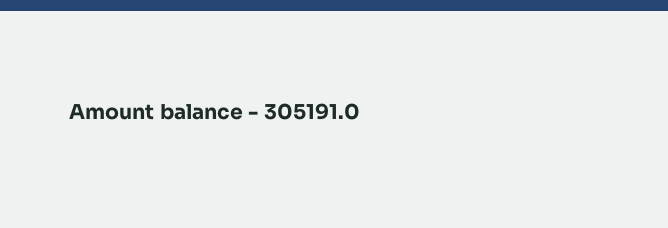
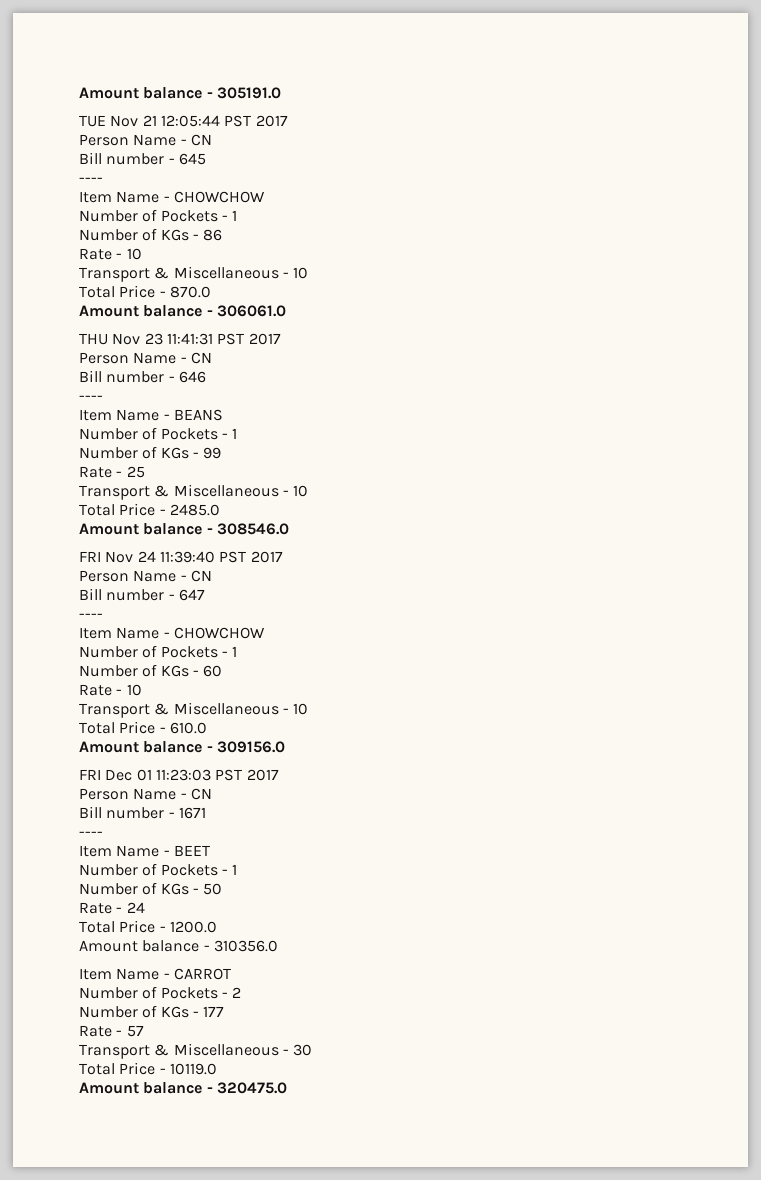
(360, 111) none -> [79,115,288,127] [79,134,212,146] [79,152,206,165] [79,177,103,183] [79,191,265,203] [79,209,238,222] [79,228,223,241] [79,248,142,260] [79,266,309,282] [79,285,211,298] [79,305,286,317] [79,333,281,345] [79,352,212,364] [79,370,206,383] [79,395,103,401] [79,409,223,421] [79,427,238,440] [79,446,222,459] [79,466,145,478] [79,484,309,500] [79,503,220,516] [79,523,289,535] [79,551,283,563] [79,570,212,582] [79,588,205,601] [79,613,103,619] [79,627,265,639] [79,645,238,658] [79,664,223,677] [79,684,142,696] [79,702,309,718] [79,721,207,734] [79,741,285,753] [79,769,279,781] [79,788,212,800] [79,806,206,819] [79,831,103,837] [79,845,210,857] [79,863,238,876] [79,882,223,895] [79,902,145,914] [79,920,217,933] [79,940,278,952] [79,968,231,980] [79,986,242,999] [79,1005,225,1018] [79,1025,144,1037] [79,1043,313,1059] [79,1062,217,1075] [79,1082,287,1094] // TUE Nov 21 12:05:44 PST 2017 // Person Name - CN // Bill number - 645 // ---- // Item Name - CHOWCHOW // Number of Pockets - 1 // Number of KGs - 86 // Rate - 10 // Transport & Miscellaneous - 10 // Total Price - 870.0 // Amount balance - 306061.0 // THU Nov 23 11:41:31 PST 2017 // Person Name - CN // Bill number - 646 // ---- // Item Name - BEANS // Number of Pockets - 1 // Number of KGs - 99 // Rate - 25 // Transport & Miscellaneous - 10 // Total Price - 2485.0 // Amount balance - 308546.0 // FRI Nov 24 11:39:40 PST 2017 // Person Name - CN // Bill number - 647 // ---- // Item Name - CHOWCHOW // Number of Pockets - 1 // Number of KGs - 60 // Rate - 10 // Transport & Miscellaneous - 10 // Total Price - 610.0 // Amount balance - 309156.0 // FRI Dec 01 11:23:03 PST 2017 // Person Name - CN // Bill number - 1671 // ---- // Item Name - BEET // Number of Pockets - 1 // Number of KGs - 50 // Rate - 24 // Total Price - 1200.0 // Amount balance - 310356.0 // Item Name - CARROT // Number of Pockets - 2 // Number of KGs - 177 // Rate - 57 // Transport & Miscellaneous - 30 // Total Price - 10119.0 // Amount balance - 320475.0

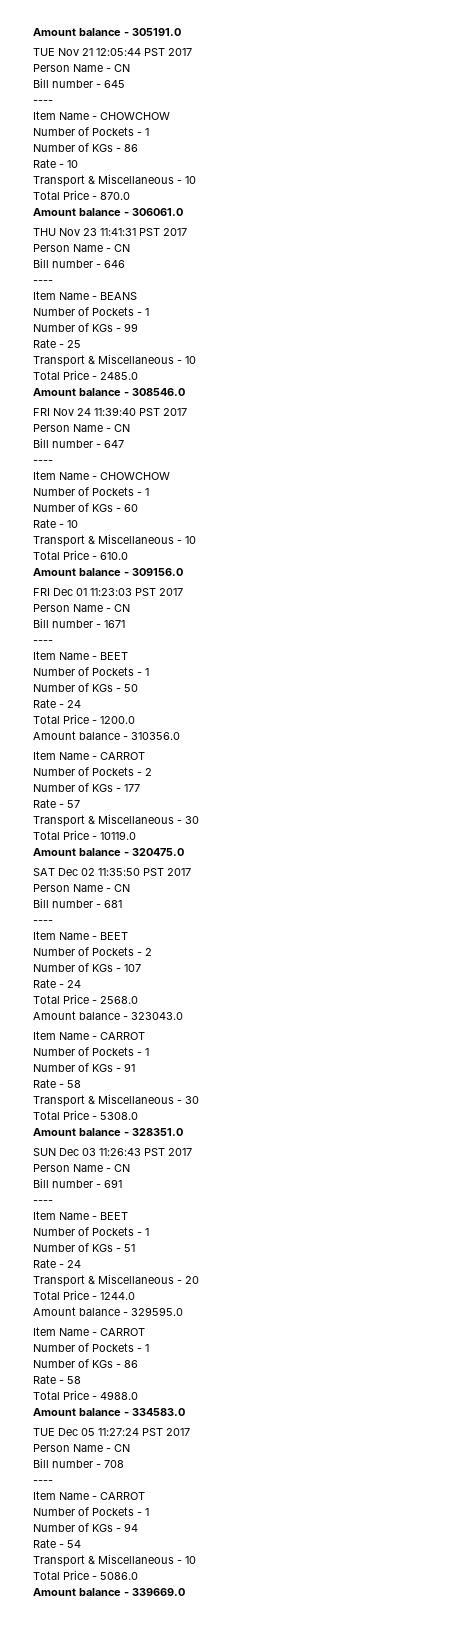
(287, 1088) none -> [33,868,191,876] [33,884,130,892] [33,898,122,908] [33,920,53,924] [33,931,128,940] [33,947,152,956] [33,963,141,972] [33,979,81,988] [33,994,138,1004] [33,1011,183,1020] [33,1031,145,1040] [33,1047,149,1056] [33,1063,135,1072] [33,1079,81,1088] [33,1094,199,1107] [33,1110,138,1120] [33,1128,183,1136] [33,1148,192,1156] [33,1164,130,1172] [33,1178,122,1188] [33,1200,53,1204] [33,1211,128,1220] [33,1227,149,1236] [33,1243,135,1252] [33,1259,81,1268] [33,1274,199,1287] [33,1290,135,1300] [33,1307,183,1316] [33,1327,145,1336] [33,1343,149,1352] [33,1359,138,1368] [33,1375,81,1384] [33,1390,138,1400] [33,1408,185,1416] [33,1428,190,1436] [33,1444,130,1452] [33,1458,124,1468] [33,1480,53,1484] [33,1491,145,1500] [33,1507,149,1516] [33,1523,138,1532] [33,1539,81,1548] [33,1554,196,1567] [33,1570,138,1580] [33,1588,185,1596] // SAT Dec 02 11:35:50 PST 2017 // Person Name - CN // Bill number - 681 // ---- // Item Name - BEET // Number of Pockets - 2 // Number of KGs - 107 // Rate - 24 // Total Price - 2568.0 // Amount balance - 323043.0 // Item Name - CARROT // Number of Pockets - 1 // Number of KGs - 91 // Rate - 58 // Transport & Miscellaneous - 30 // Total Price - 5308.0 // Amount balance - 328351.0 // SUN Dec 03 11:26:43 PST 2017 // Person Name - CN // Bill number - 691 // ---- // Item Name - BEET // Number of Pockets - 1 // Number of KGs - 51 // Rate - 24 // Transport & Miscellaneous - 20 // Total Price - 1244.0 // Amount balance - 329595.0 // Item Name - CARROT // Number of Pockets - 1 // Number of KGs - 86 // Rate - 58 // Total Price - 4988.0 // Amount balance - 334583.0 // TUE Dec 05 11:27:24 PST 2017 // Person Name - CN // Bill number - 708 // ---- // Item Name - CARROT // Number of Pockets - 1 // Number of KGs - 94 // Rate - 54 // Transport & Miscellaneous - 10 // Total Price - 5086.0 // Amount balance - 339669.0

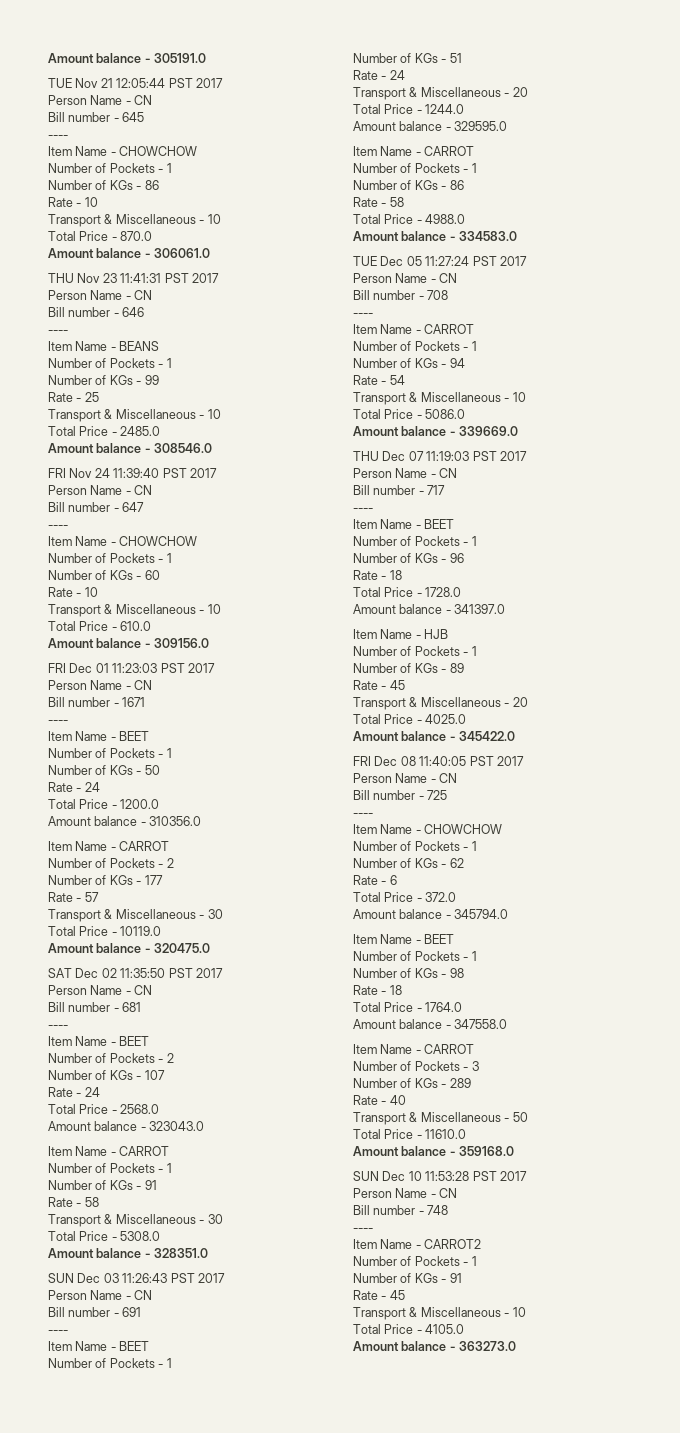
(185, 1592) none -> [353,451,527,461] [353,468,458,478] [353,485,446,495] [353,508,373,512] [353,519,455,529] [353,536,477,546] [353,553,464,563] [353,570,402,580] [353,587,462,597] [353,604,506,614] [353,629,449,639] [353,646,477,656] [353,663,464,673] [353,680,405,690] [353,697,528,710] [353,714,467,724] [353,731,516,741] [353,756,524,766] [353,773,458,783] [353,790,448,800] [353,813,373,817] [353,824,503,834] [353,841,477,851] [353,858,464,868] [353,875,397,885] [353,892,457,902] [353,909,509,919] [353,934,455,944] [353,951,477,961] [353,968,464,978] [353,985,402,995] [353,1002,463,1012] [353,1019,508,1029] [353,1044,475,1054] [353,1061,479,1071] [353,1078,471,1088] [353,1095,406,1105] [353,1112,528,1125] [353,1129,467,1139] [353,1146,515,1156] [353,1171,527,1181] [353,1188,458,1198] [353,1205,449,1215] [353,1228,373,1232] [353,1239,482,1249] [353,1256,477,1266] [353,1273,462,1283] [353,1290,405,1300] [353,1307,526,1320] [353,1324,465,1334] [353,1341,517,1351] // THU Dec 07 11:19:03 PST 2017 // Person Name - CN // Bill number - 717 // ---- // Item Name - BEET // Number of Pockets - 1 // Number of KGs - 96 // Rate - 18 // Total Price - 1728.0 // Amount balance - 341397.0 // Item Name - HJB // Number of Pockets - 1 // Number of KGs - 89 // Rate - 45 // Transport & Miscellaneous - 20 // Total Price - 4025.0 // Amount balance - 345422.0 // FRI Dec 08 11:40:05 PST 2017 // Person Name - CN // Bill number - 725 // ---- // Item Name - CHOWCHOW // Number of Pockets - 1 // Number of KGs - 62 // Rate - 6 // Total Price - 372.0 // Amount balance - 345794.0 // Item Name - BEET // Number of Pockets - 1 // Number of KGs - 98 // Rate - 18 // Total Price - 1764.0 // Amount balance - 347558.0 // Item Name - CARROT // Number of Pockets - 3 // Number of KGs - 289 // Rate - 40 // Transport & Miscellaneous - 50 // Total Price - 11610.0 // Amount balance - 359168.0 // SUN Dec 10 11:53:28 PST 2017 // Person Name - CN // Bill number - 748 // ---- // Item Name - CARROT2 // Number of Pockets - 1 // Number of KGs - 91 // Rate - 45 // Transport & Miscellaneous - 10 // Total Price - 4105.0 // Amount balance - 363273.0

